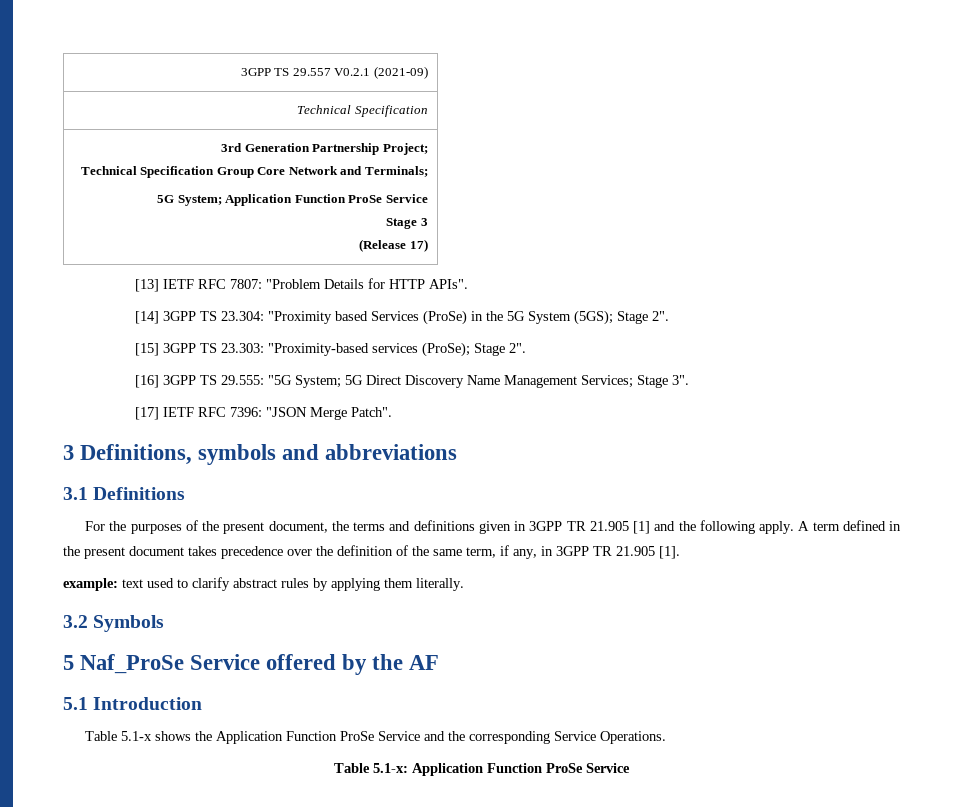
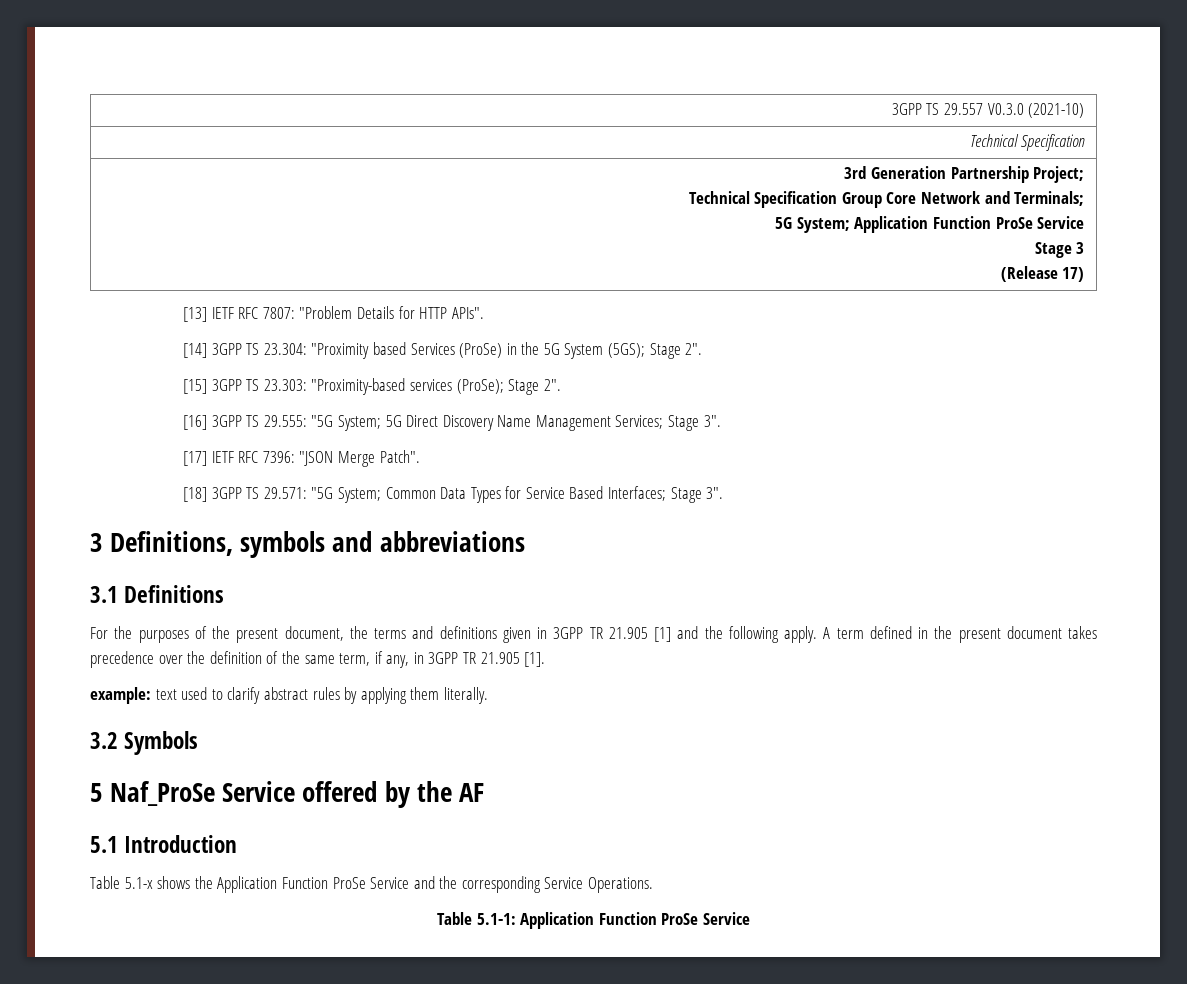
[334,66,428,79] V0.2.1 (2021-09) -> [987,103,1085,118] V0.3.0 (2021-10)
(392, 412) none -> [182,486,724,503] // [18] 3GPP TS 29.571: "5G System; Common Data Types for Service Based Interfaces; Stage 3".
[373,763,408,773] 5.1-x: -> [476,913,516,925] 5.1-1:

